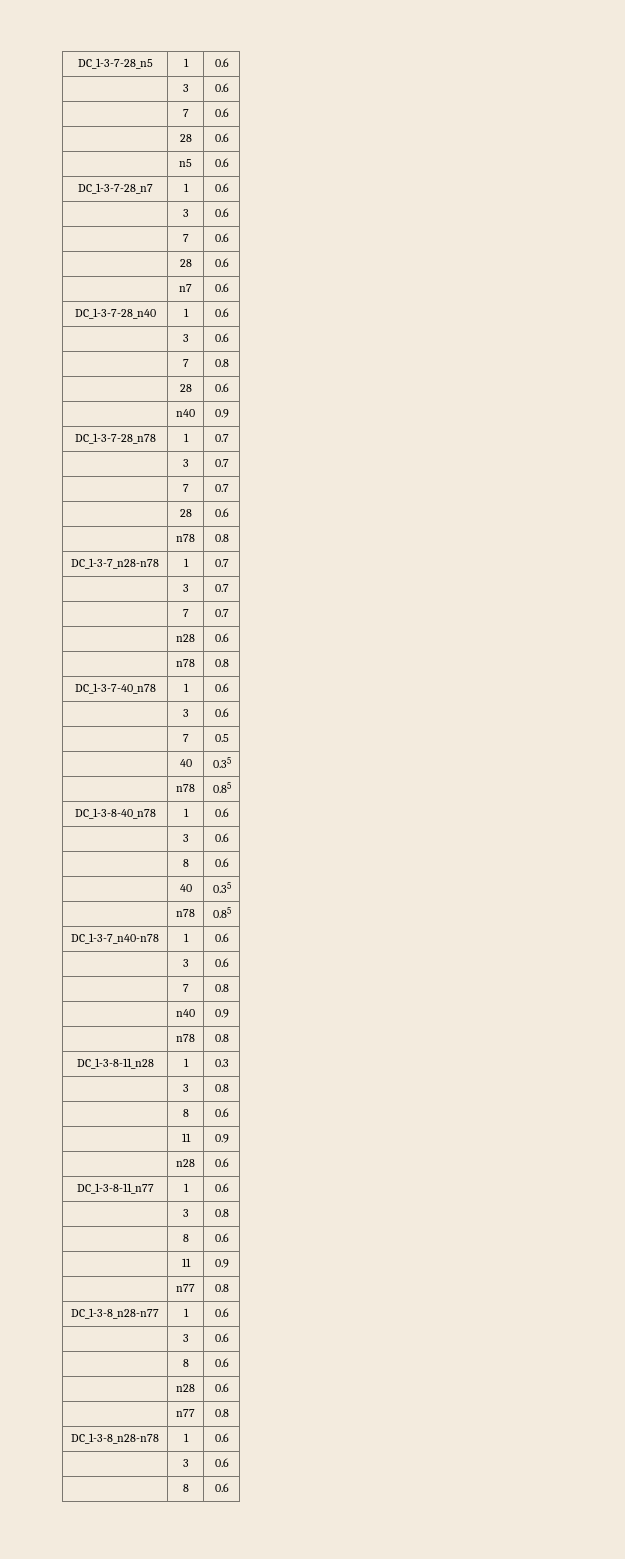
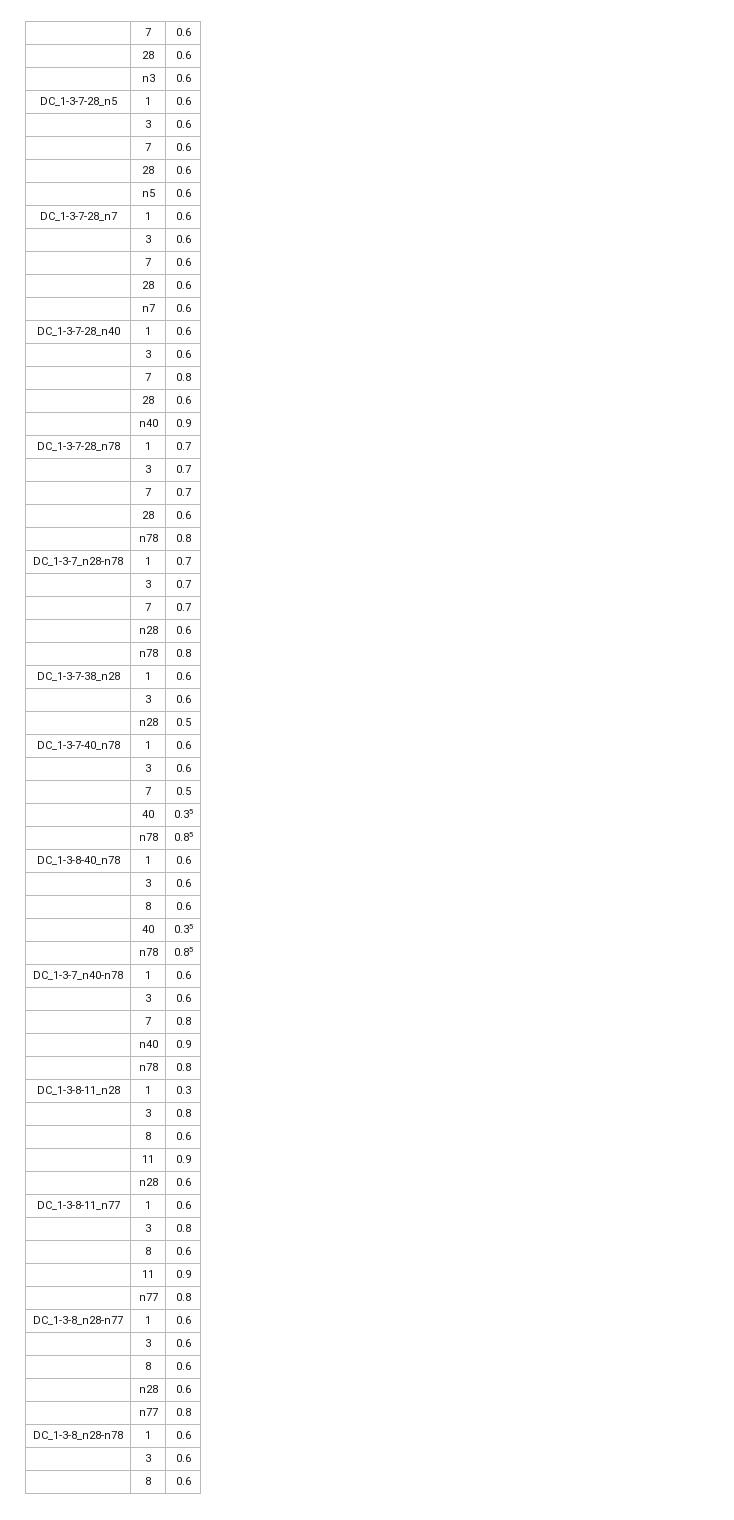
(77, 63) none -> [145,28,151,36] [175,28,191,36] [142,51,154,59] [175,51,191,59] [141,74,155,82] [175,74,191,82] | 7 | 0.6 // | 28 | 0.6 // | n3 | 0.6 //
(229, 663) none -> [36,672,120,681] [145,672,151,680] [175,672,191,680] [145,695,151,703] [175,695,191,703] [138,718,158,726] [175,718,191,726] // DC_1-3-7-38_n28 | 1 | 0.6 // | 3 | 0.6 // | n28 | 0.5

